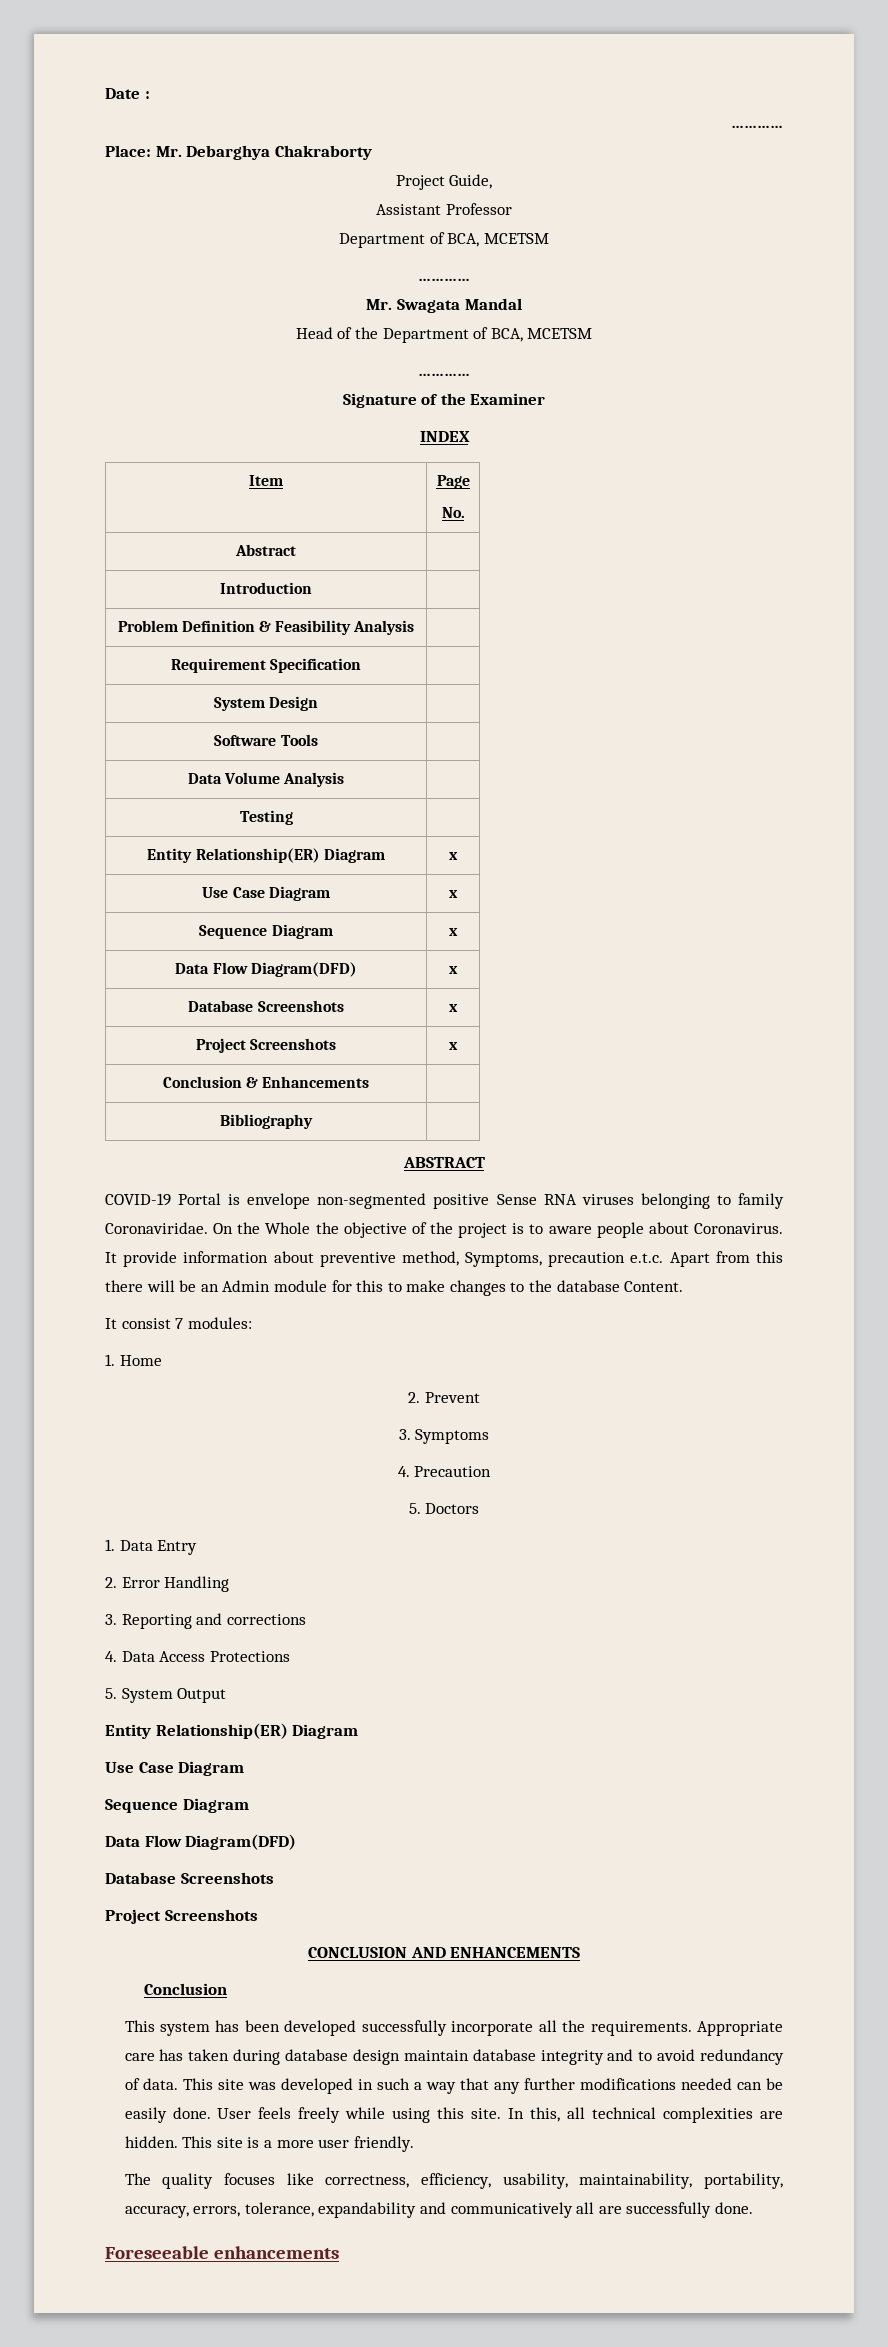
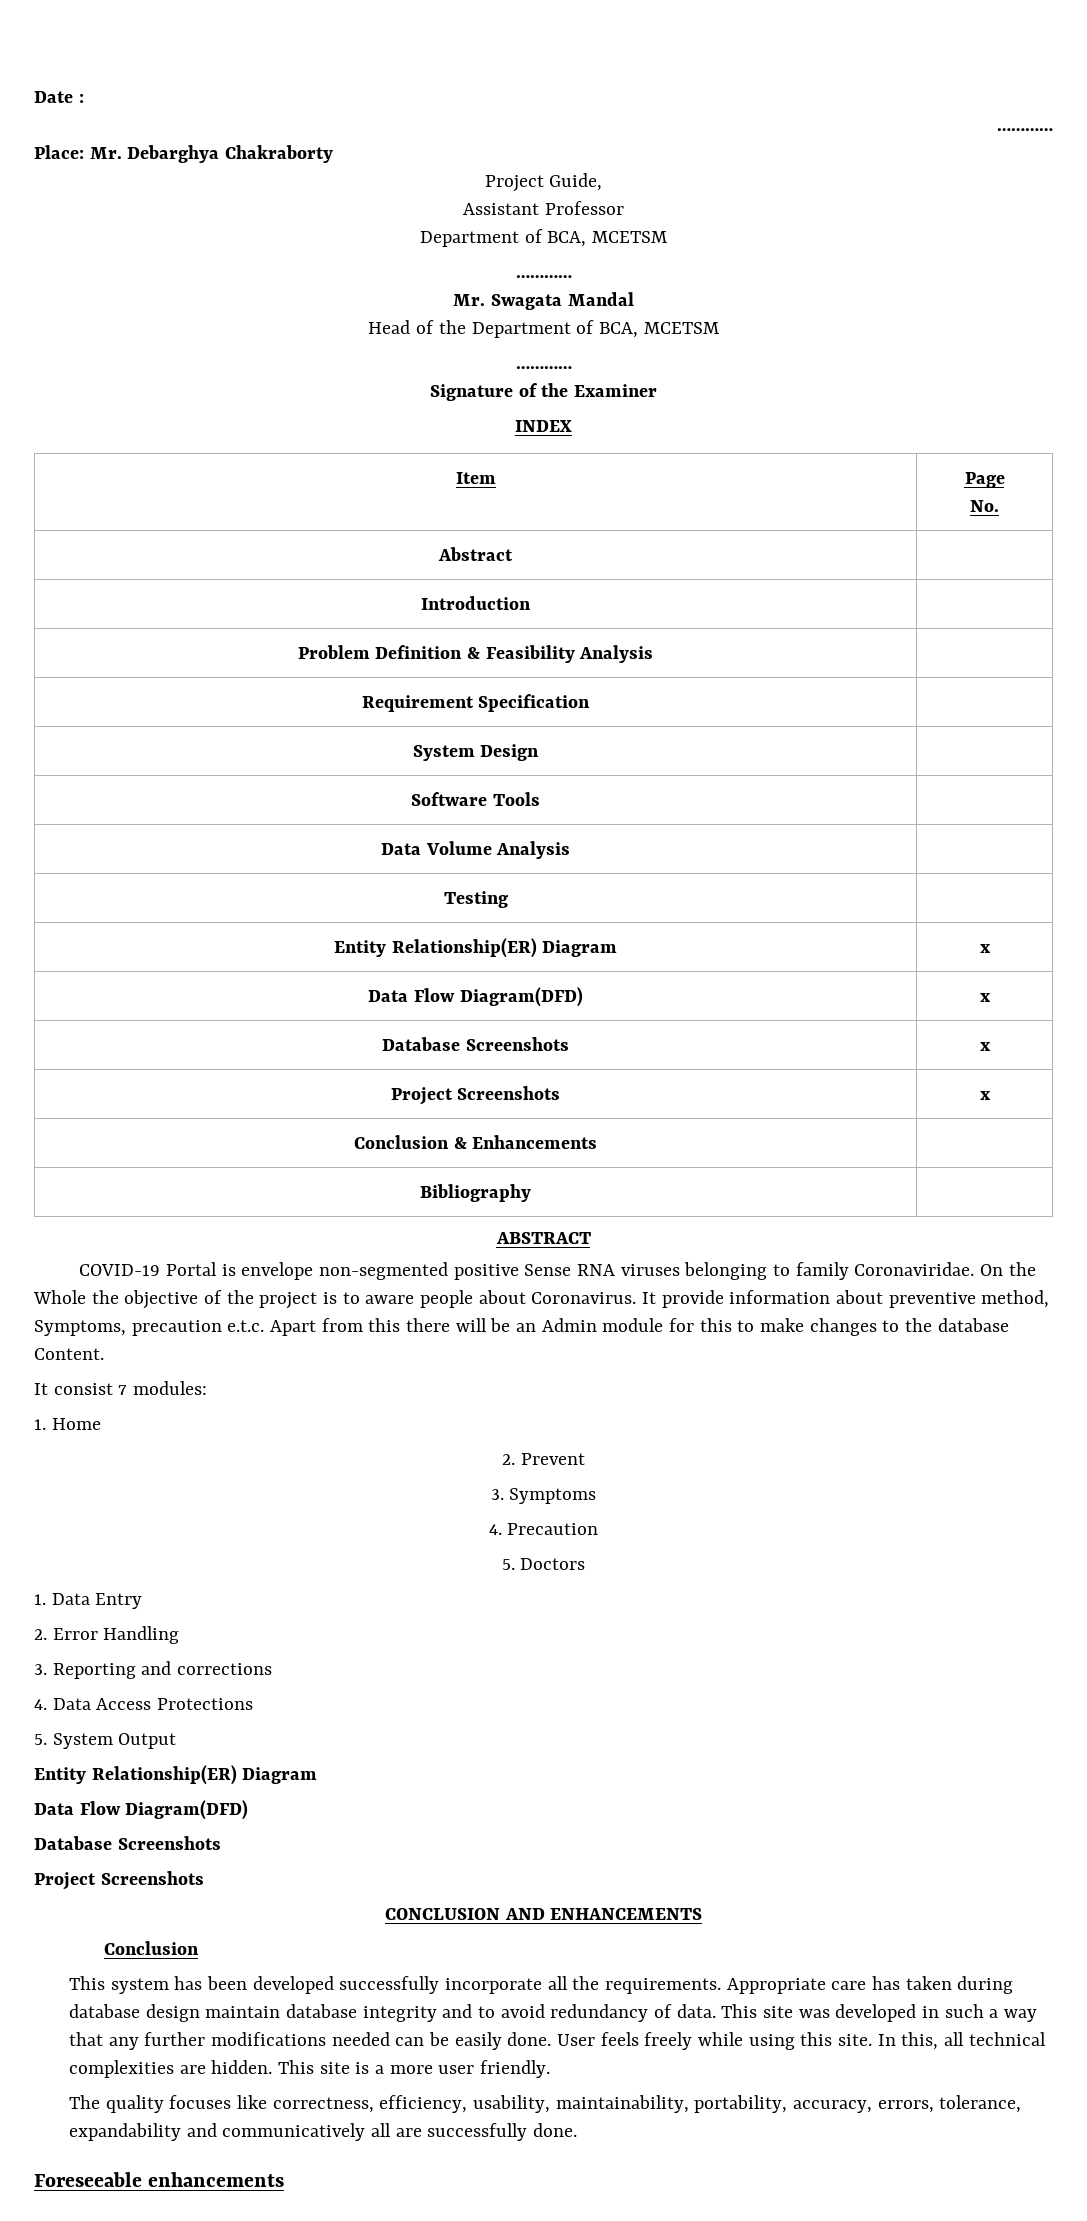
[202,886,330,901] [449,890,458,898] [199,924,333,939] [449,928,458,936] // Use Case Diagram | x // Sequence Diagram | x -> (991, 948) none
[105,1761,245,1776] [105,1798,249,1813] // Use Case Diagram // Sequence Diagram -> (318, 1775) none

